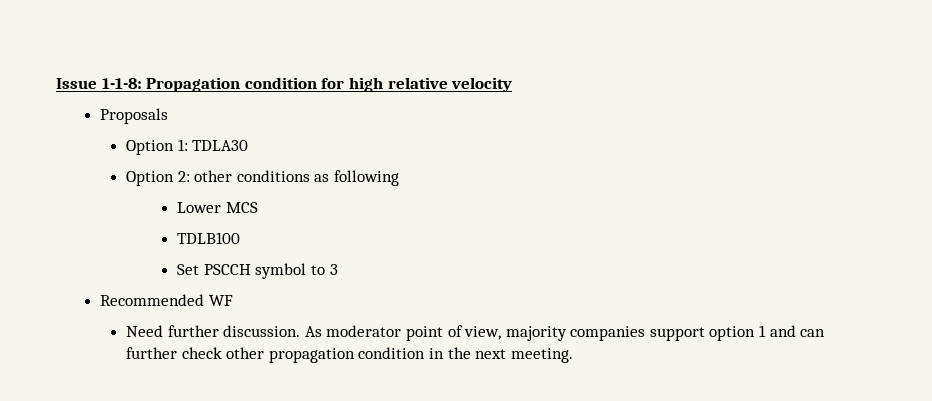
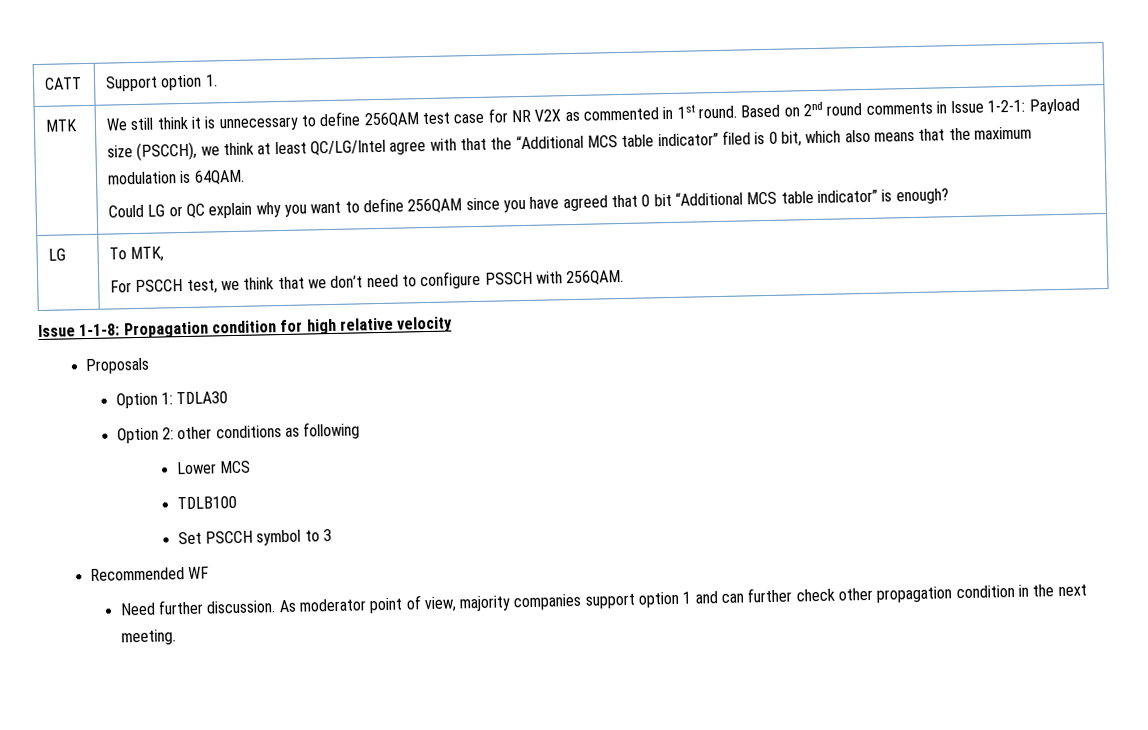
(56, 83) none -> [44,77,83,90] [105,74,218,92] [45,119,79,132] [106,98,1080,132] [107,126,1032,161] [107,169,245,185] [108,188,949,219] [48,248,67,261] [109,246,165,263] [110,269,625,294] CATT | Support option 1. // MTK | We still think it is unnecessary to define 256QAM test case for NR V2X as commented in 1st round. Based on 2nd round comments in Issue 1-2-1: Payload size (PSCCH), we think at least QC/LG/Intel agree with that the “Additional MCS table indicator” filed is 0 bit, which also means that the maximum modulation is 64QAM. // Could LG or QC explain why you want to define 256QAM since you have agreed that 0 bit “Additional MCS table indicator” is enough? // LG | To MTK, // For PSCCH test, we think that we don’t need to configure PSSCH with 256QAM. //

